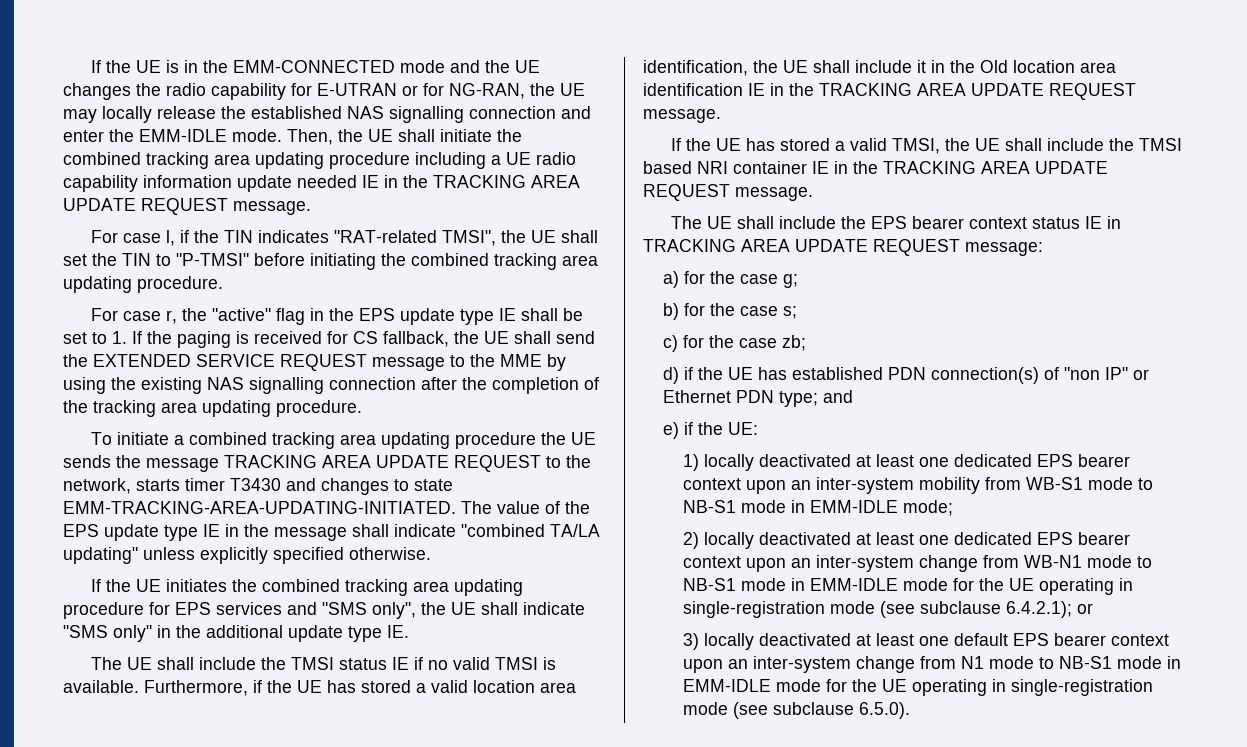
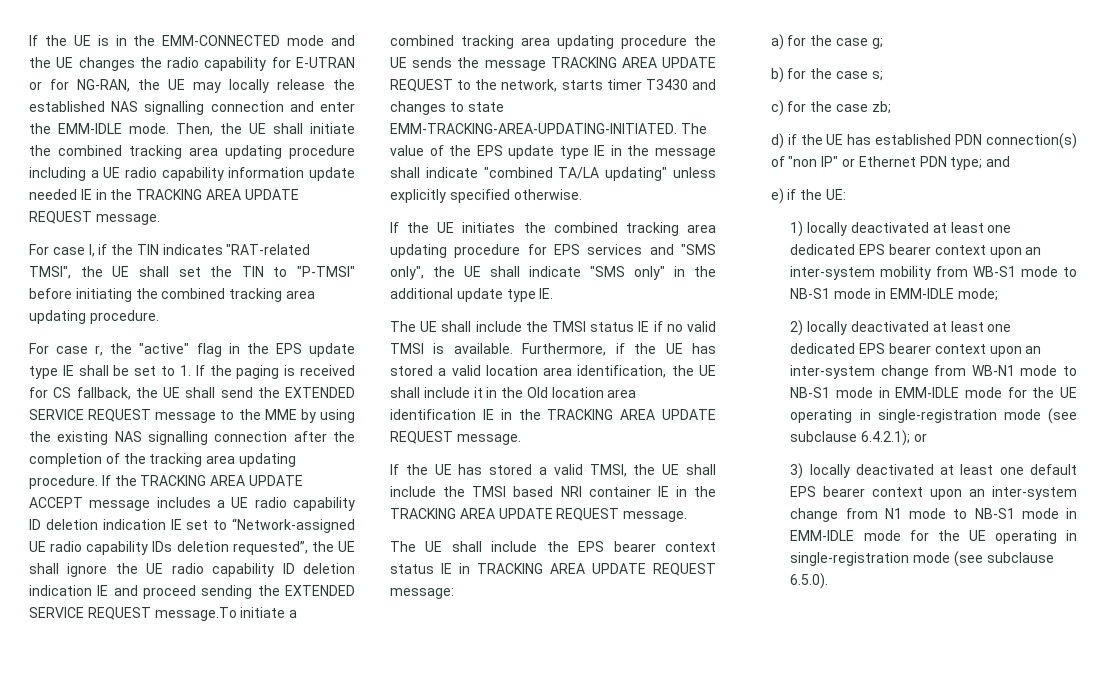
[90,432,112,445] // To -> [101,475,303,486] [29,497,355,511] [29,518,355,533] [29,541,355,555] [29,563,355,577] [29,585,355,599] [29,607,237,621] If the TRACKING AREA UPDATE ACCEPT message includes a UE radio capability ID deletion indication IE set to “Network-assigned UE radio capability IDs deletion requested”, the UE shall ignore the UE radio capability ID deletion indication IE and proceed sending the EXTENDED SERVICE REQUEST message.To

